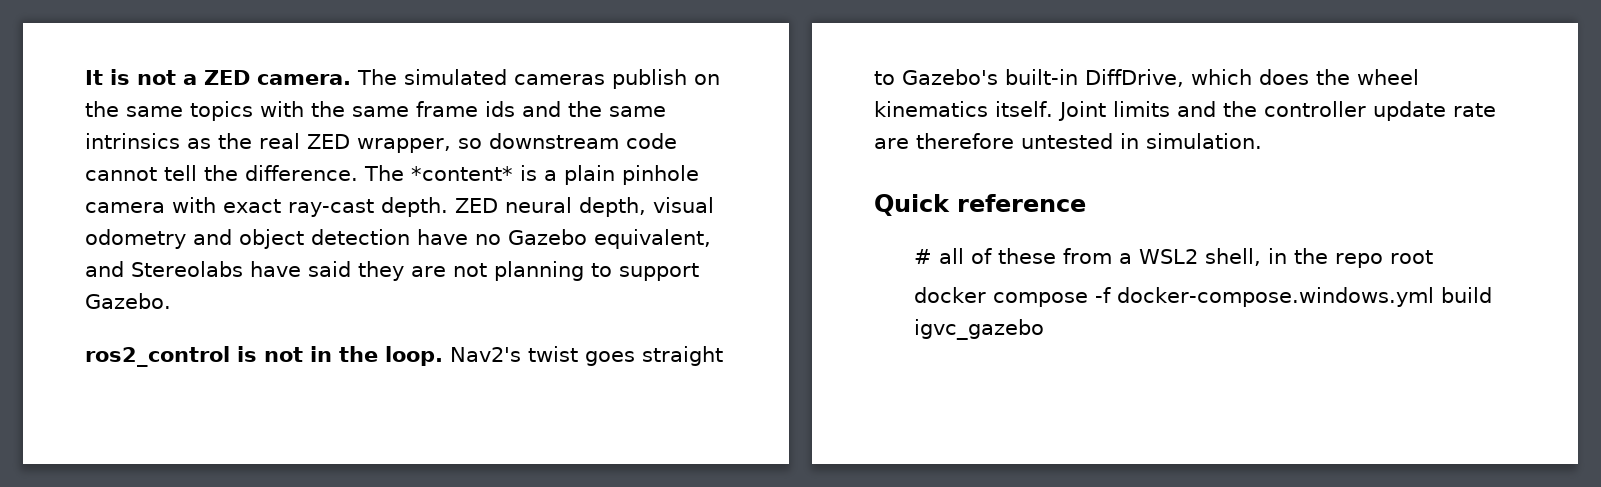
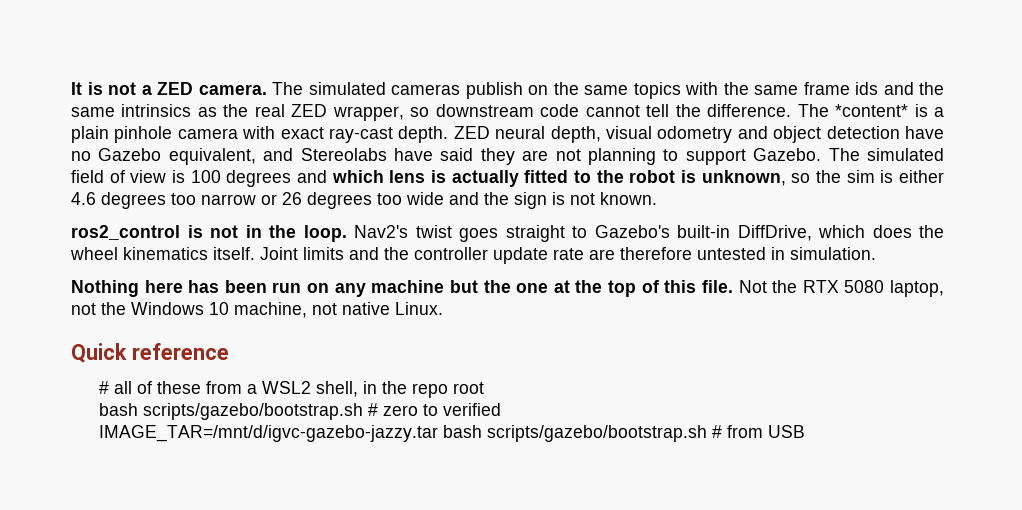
(171, 301) none -> [828,148,944,161] [71,170,944,187] [71,192,657,209] The simulated field of view is 100 degrees and which lens is actually fitted to the robot is unknown, so the sim is either 4.6 degrees too narrow or 26 degrees too wide and the sign is not known.
(1262, 141) none -> [71,280,944,297] [71,302,443,318] // Nothing here has been run on any machine but the one at the top of this file. Not the RTX 5080 laptop, not the Windows 10 machine, not native Linux.
[913,287,1492,307] [913,319,1044,340] docker compose -f docker-compose.windows.yml build igvc_gazebo -> [99,403,502,420] [99,425,806,442] bash scripts/gazebo/bootstrap.sh # zero to verified // IMAGE_TAR=/mnt/d/igvc-gazebo-jazzy.tar bash scripts/gazebo/bootstrap.sh # from USB

